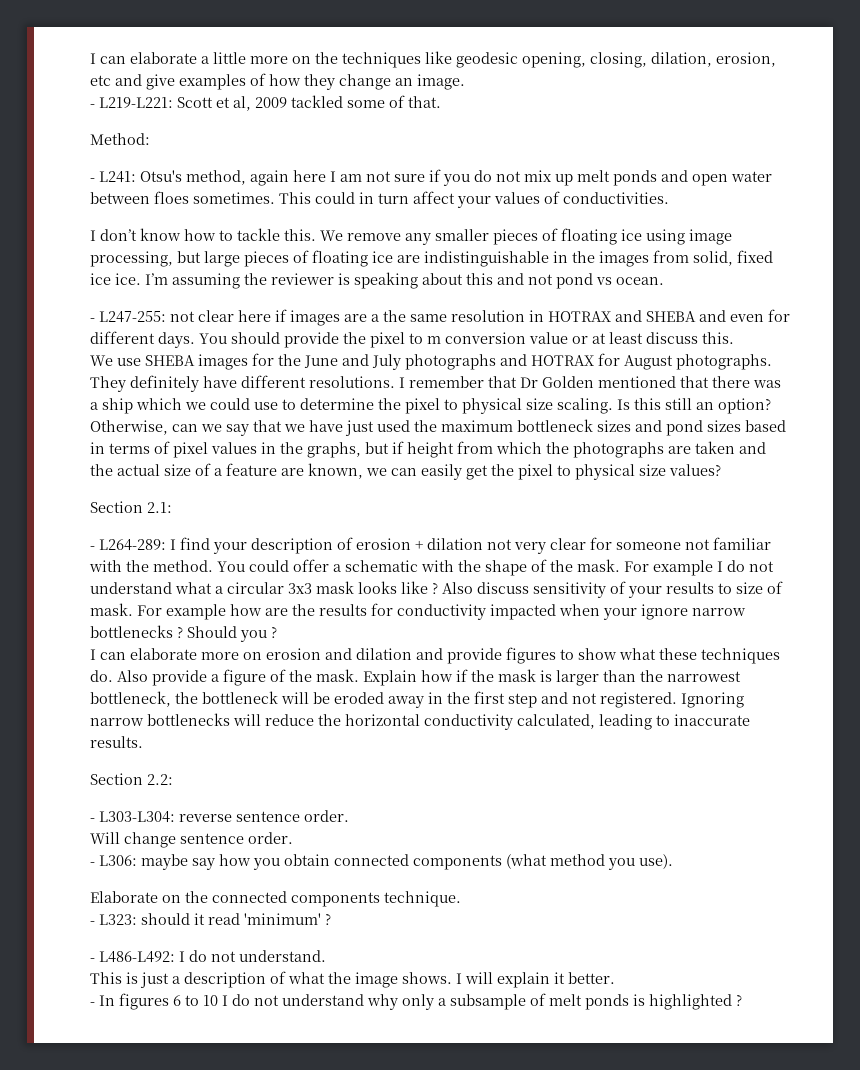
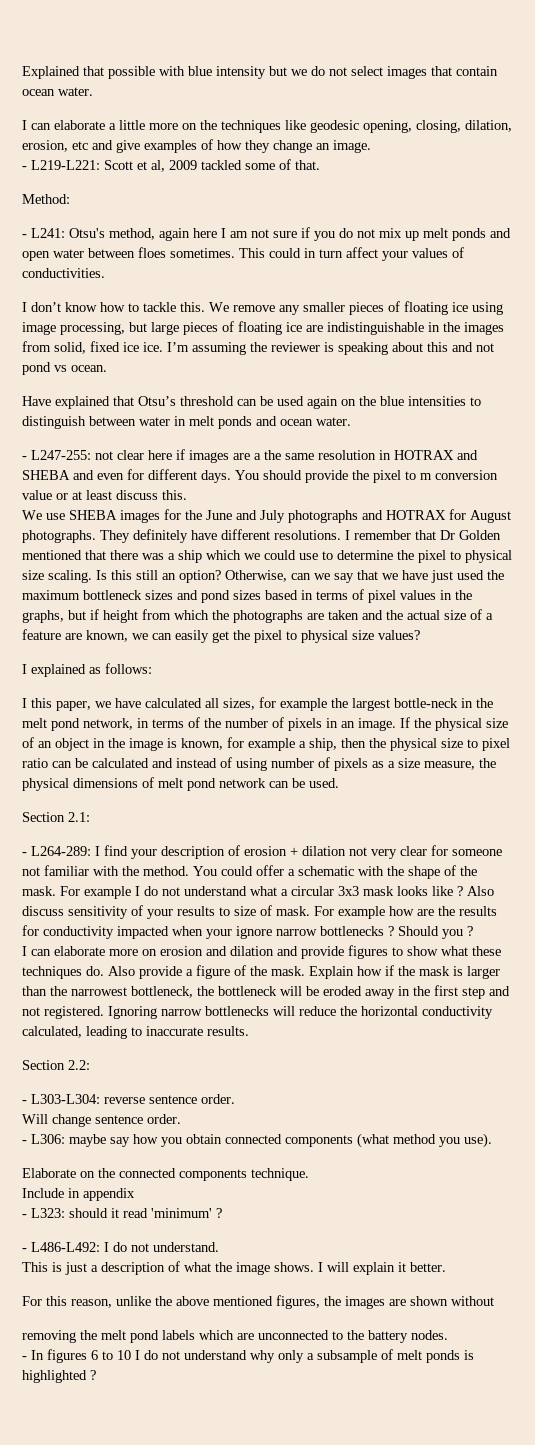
(90, 58) none -> [22,66,498,79] [22,87,93,96] Explained that possible with blue intensity but we do not select images that contain ocean water. //
(664, 281) none -> [22,396,481,409] [22,416,351,429] // Have explained that Otsu’s threshold can be used again on the blue intensities to distinguish between water in melt ponds and ocean water.
(721, 470) none -> [22,663,152,677] [22,697,493,711] [22,717,508,731] [22,737,510,751] [22,757,496,771] [22,777,339,791] // I explained as follows: // I this paper, we have calculated all sizes, for example the largest bottle-neck in the melt pond network, in terms of the number of pixels in an image. If the physical size of an object in the image is known, for example a ship, then the physical size to pixel ratio can be calculated and instead of using number of pixels as a size measure, the physical dimensions of melt pond network can be used.
(461, 899) none -> [22,1188,135,1201] // Include in appendix
(615, 978) none -> [22,1295,494,1309] [22,1330,448,1343] // For this reason, unlike the above mentioned figures, the images are shown without // removing the melt pond labels which are unconnected to the battery nodes.

